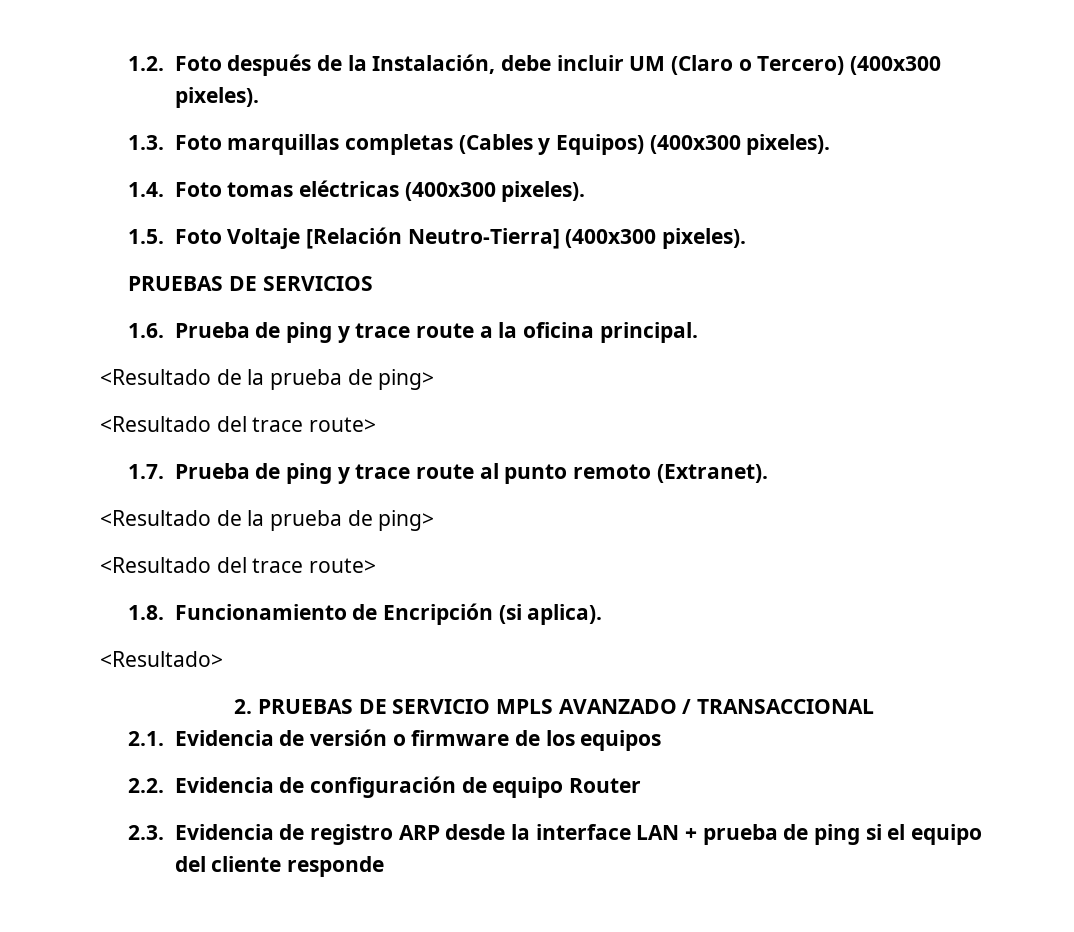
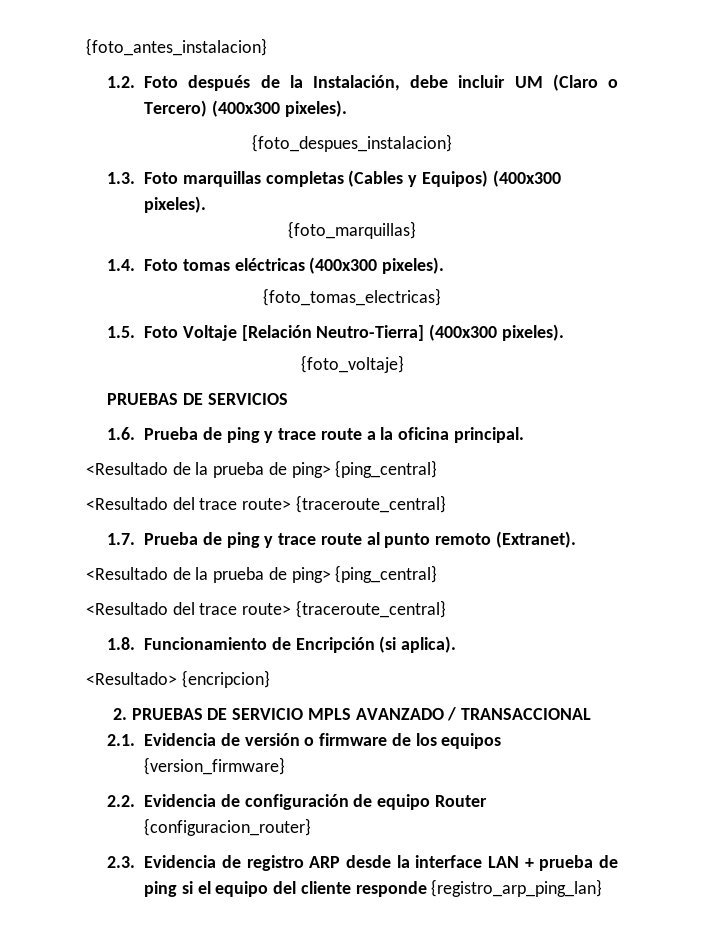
(128, 63) none -> [86,38,267,56] {foto_antes_instalacion} //
(259, 97) none -> [252,134,452,152] // {foto_despues_instalacion}
(831, 144) none -> [288,221,416,239] // {foto_marquillas}
(586, 191) none -> [263,288,441,306] // {foto_tomas_electricas}
(747, 238) none -> [300,355,404,373] // {foto_voltaje}
[100,416,377,432] // <Resultado del trace route> -> [335,460,438,478] [86,495,446,513] {ping_central} // <Resultado del trace route> {traceroute_central}
[100,557,377,573] // <Resultado del trace route> -> [335,565,438,583] [86,600,446,618] {ping_central} // <Resultado del trace route> {traceroute_central}
(223, 659) none -> [181,670,270,688] {encripcion}
(662, 740) none -> [144,757,286,775] {version_firmware}
(642, 785) none -> [144,818,312,836] {configuracion_router}
(385, 866) none -> [431,879,603,897] {registro_arp_ping_lan}

